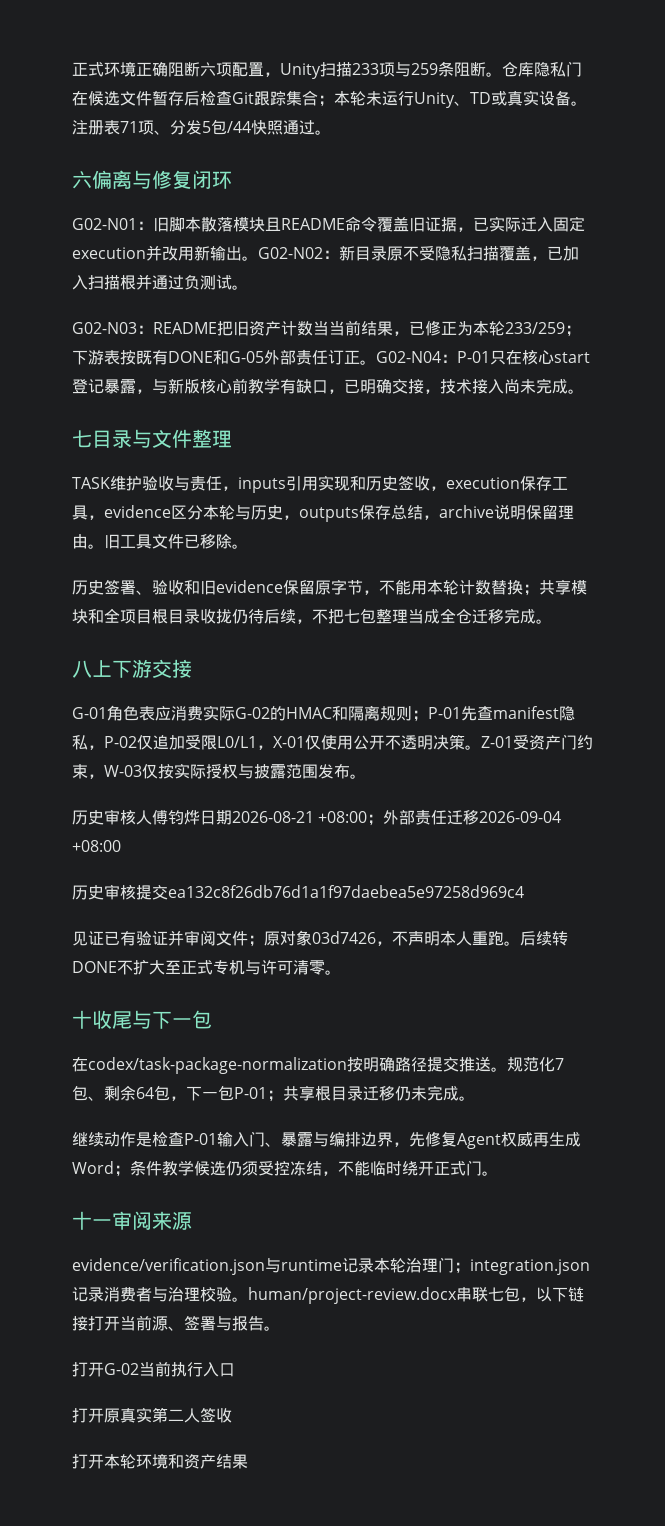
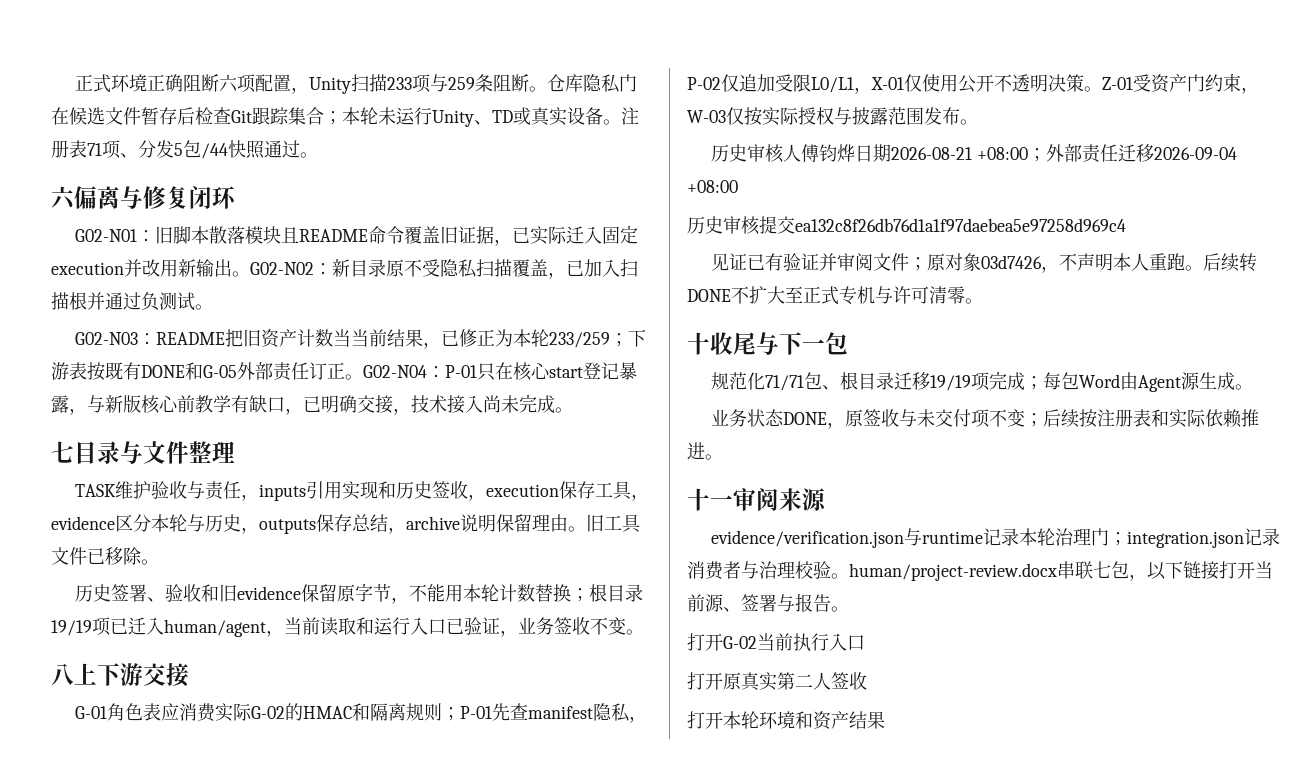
[539,580,587,595] [72,608,536,624] 共享模块和全项目根目录收拢仍待后续，不把七包整理当成全仓迁移完成 -> [588,584,643,602] [51,617,626,637] 根目录19/19项已迁入human/agent，当前读取和运行入口已验证，业务签收不变
[72,1056,564,1074] [72,1085,475,1102] [72,1131,581,1149] [72,1160,482,1177] 在codex/task-package-normalization按明确路径提交推送。规范化7包、剩余64包，下一包P-01；共享根目录迁移仍未完成。 // 继续动作是检查P-01输入门、暴露与编排边界，先修复Agent权威再生成Word；条件教学候选仍须受控冻结，不能临时绕开正式门 -> [710,371,1253,392] [710,409,1259,429] [687,442,705,460] 规范化71/71包、根目录迁移19/19项完成；每包Word由Agent源生成。 // 业务状态DONE，原签收与未交付项不变；后续按注册表和实际依赖推进

